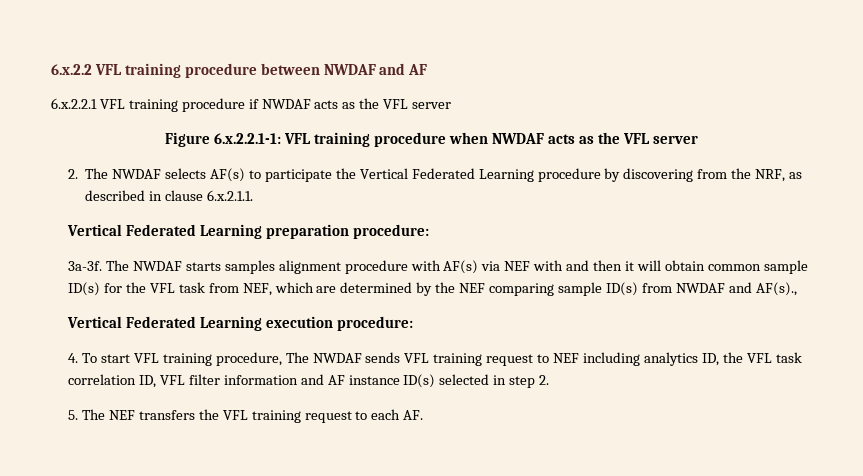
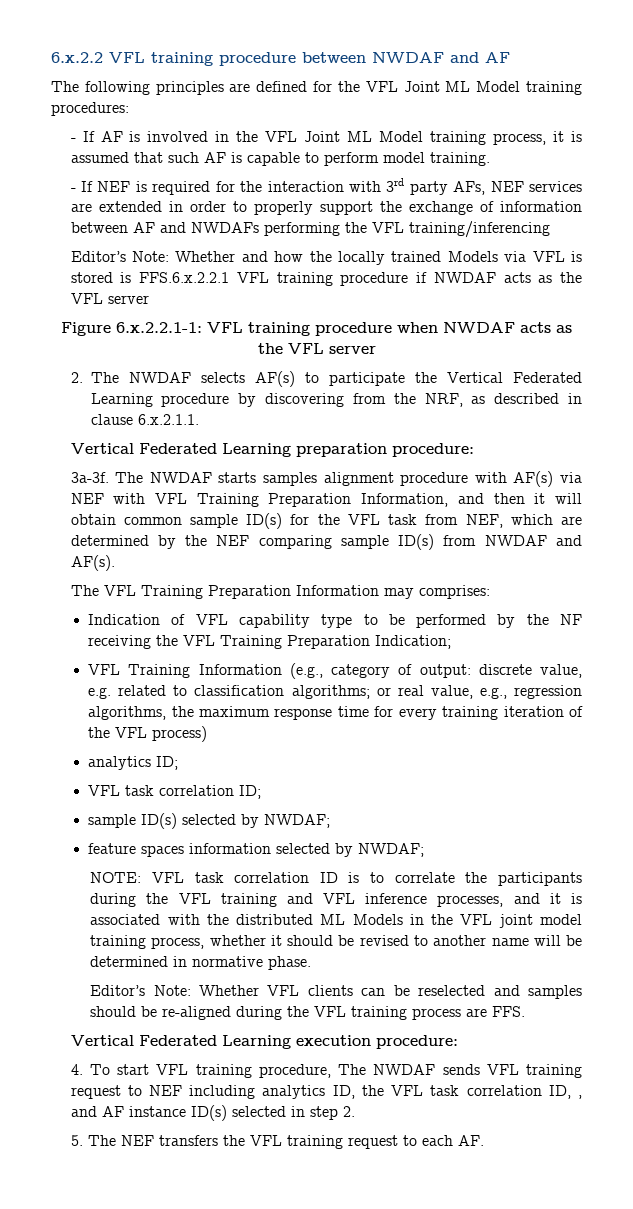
[51,98,97,109] 6.x.2.2.1 -> [51,81,582,95] [51,102,129,116] [70,131,582,145] [70,152,490,166] [70,178,583,195] [70,201,582,215] [70,221,550,238] [70,251,583,265] [70,272,230,283] The following principles are defined for the VFL Joint ML Model training procedures: // - If AF is involved in the VFL Joint ML Model training process, it is assumed that such AF is capable to perform model training. // - If NEF is required for the interaction with 3rd party AFs, NEF services are extended in order to properly support the exchange of information between AF and NWDAFs performing the VFL training/inferencing // Editor’s Note: Whether and how the locally trained Models via VFL is stored is FFS.6.x.2.2.1
(564, 265) none -> [155,493,449,507] VFL Training Preparation Information,
[755,282,797,296] AF(s)., -> [70,555,115,571] [70,585,490,599] [88,614,582,628] [88,635,452,649] [88,663,582,679] [88,685,582,699] [88,706,584,720] [88,726,208,742] [88,756,179,770] [88,785,262,799] [88,813,331,829] [88,843,425,857] [90,872,582,886] [90,893,582,907] [90,914,583,928] [90,935,582,949] [90,956,312,970] [90,985,582,999] [90,1006,526,1020] AF(s). // The VFL Training Preparation Information may comprises: // Indication of VFL capability type to be performed by the NF receiving the VFL Training Preparation Indication; // VFL Training Information (e.g., category of output: discrete value, e.g. related to classification algorithms; or real value, e.g., regression algorithms, the maximum response time for every training iteration of the VFL process) // analytics ID; // VFL task correlation ID; // sample ID(s) selected by NWDAF; // feature spaces information selected by NWDAF; // NOTE: VFL task correlation ID is to correlate the participants during the VFL training and VFL inference processes, and it is associated with the distributed ML Models in the VFL joint model training process, whether it should be revised to another name will be determined in normative phase. // Editor’s Note: Whether VFL clients can be reselected and samples should be re-aligned during the VFL training process are FFS.
[159,374,298,385] VFL filter information -> [578,1095,583,1099] ,

